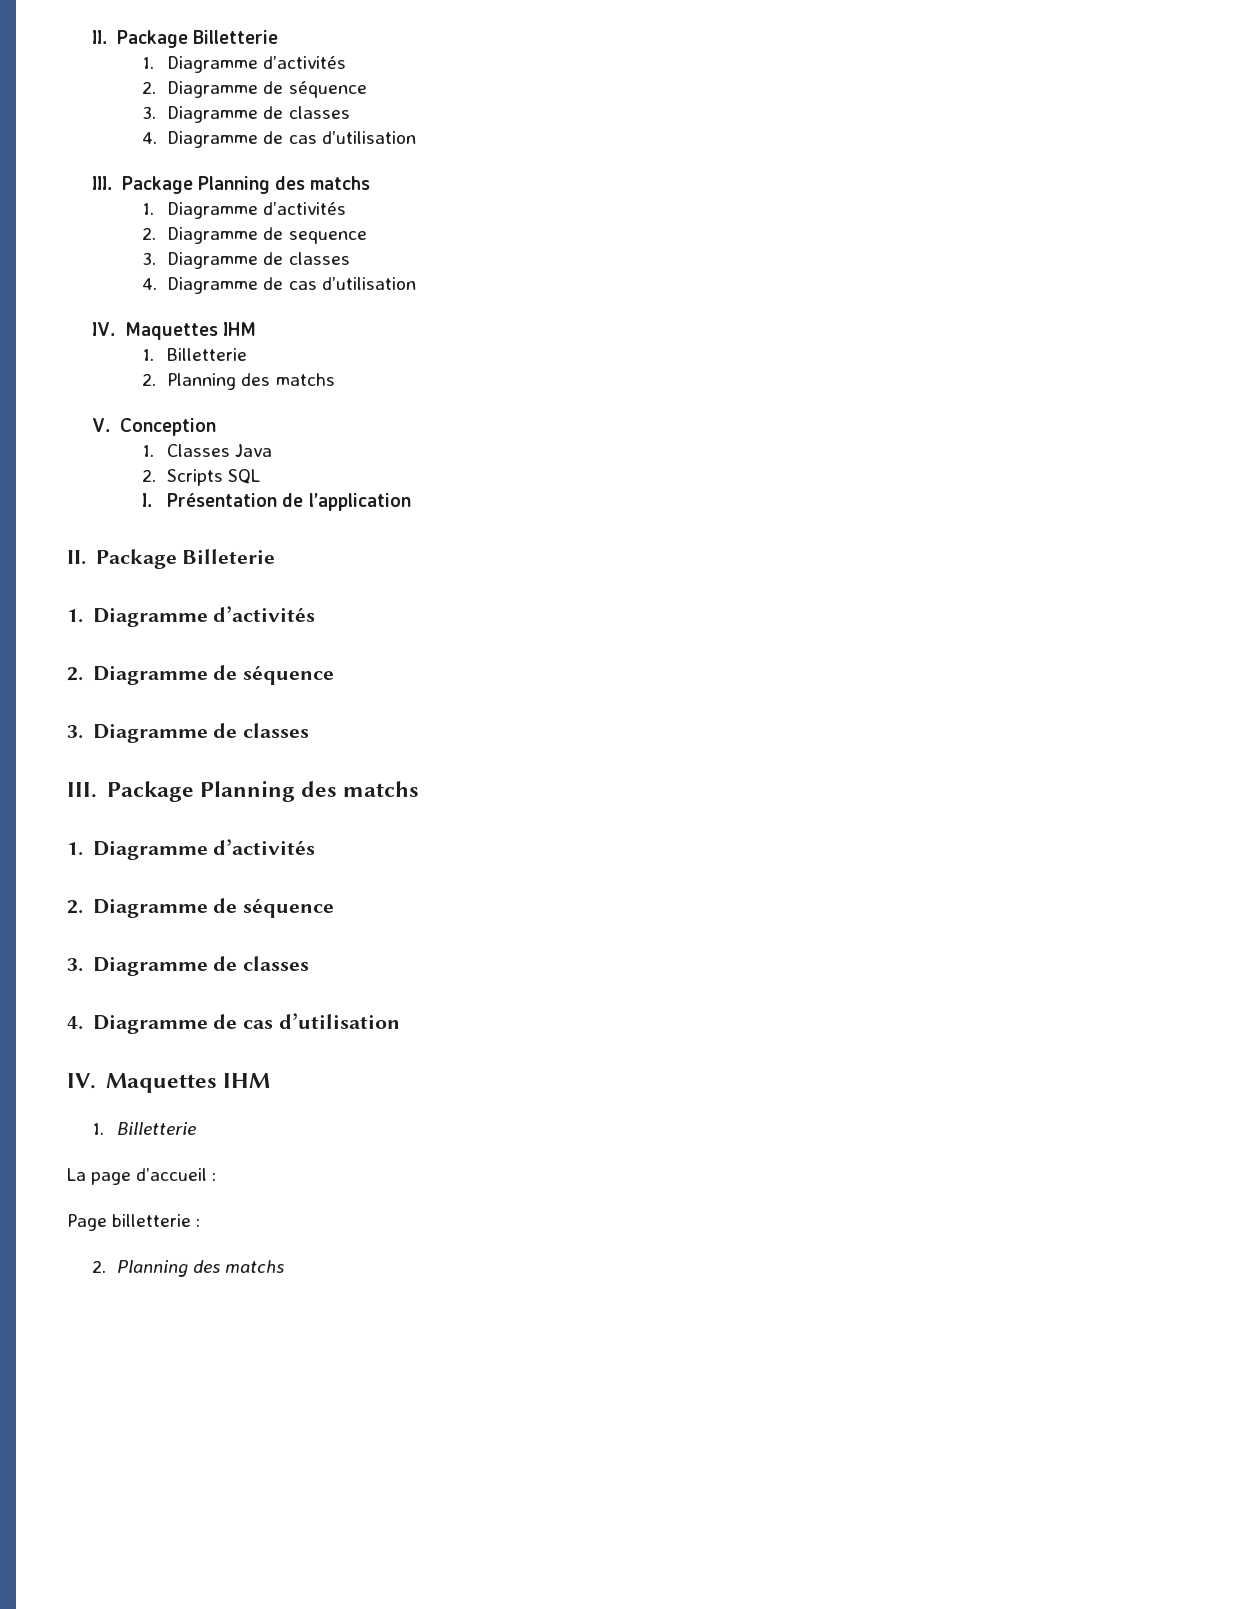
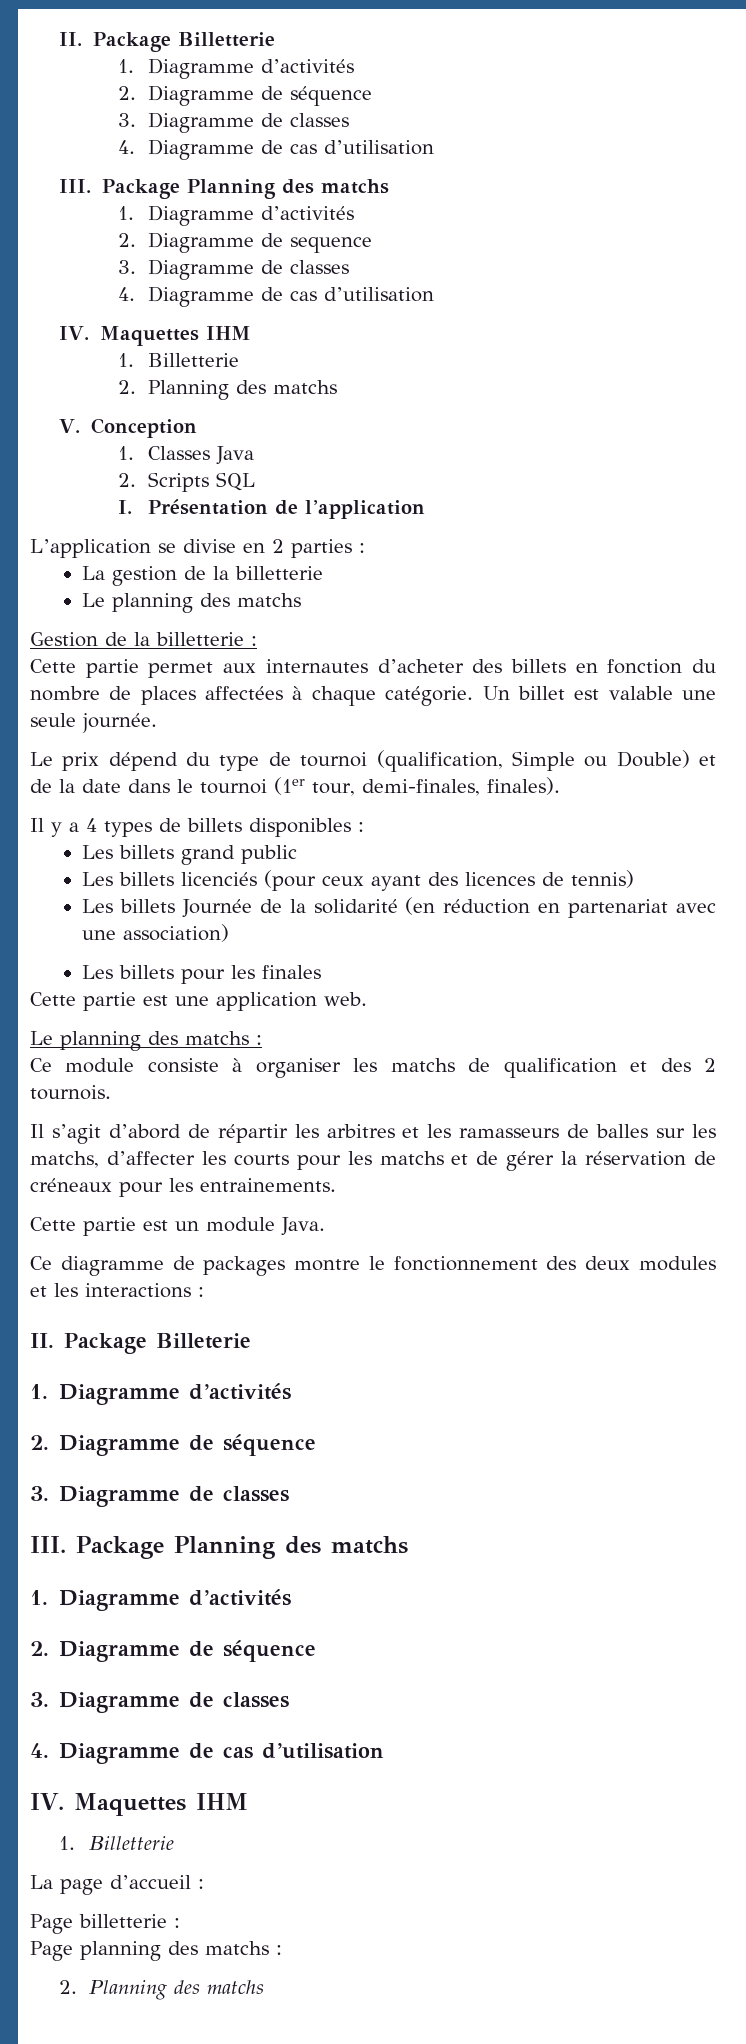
(411, 502) none -> [30,539,365,558] [82,566,324,586] [82,593,302,613] [30,632,257,647] [30,659,716,678] [30,686,717,706] [30,713,157,733] [30,750,717,772] [30,777,560,796] [30,818,364,837] [82,845,298,865] [82,870,635,891] [82,897,716,918] [82,924,230,942] [82,965,322,984] [30,992,367,1011] [30,1031,262,1051] [30,1058,716,1078] [30,1085,111,1100] [30,1124,716,1144] [30,1151,716,1171] [30,1178,336,1197] [30,1217,325,1236] [30,1256,717,1276] [30,1283,204,1298] // L’application se divise en 2 parties : // La gestion de la billetterie // Le planning des matchs // Gestion de la billetterie : // Cette partie permet aux internautes d’acheter des billets en fonction du nombre de places affectées à chaque catégorie. Un billet est valable une seule journée. // Le prix dépend du type de tournoi (qualification, Simple ou Double) et de la date dans le tournoi (1er tour, demi-finales, finales). // Il y a 4 types de billets disponibles : // Les billets grand public // Les billets licenciés (pour ceux ayant des licences de tennis) // Les billets Journée de la solidarité (en réduction en partenariat avec une association) // Les billets pour les finales // Cette partie est une application web. // Le planning des matchs : // Ce module consiste à organiser les matchs de qualification et des 2 tournois. // Il s’agit d’abord de répartir les arbitres et les ramasseurs de balles sur les matchs, d’affecter les courts pour les matchs et de gérer la réservation de créneaux pour les entrainements. // Cette partie est un module Java. // Ce diagramme de packages montre le fonctionnement des deux modules et les interactions :
(201, 1222) none -> [30,1941,282,1961] // Page planning des matchs :

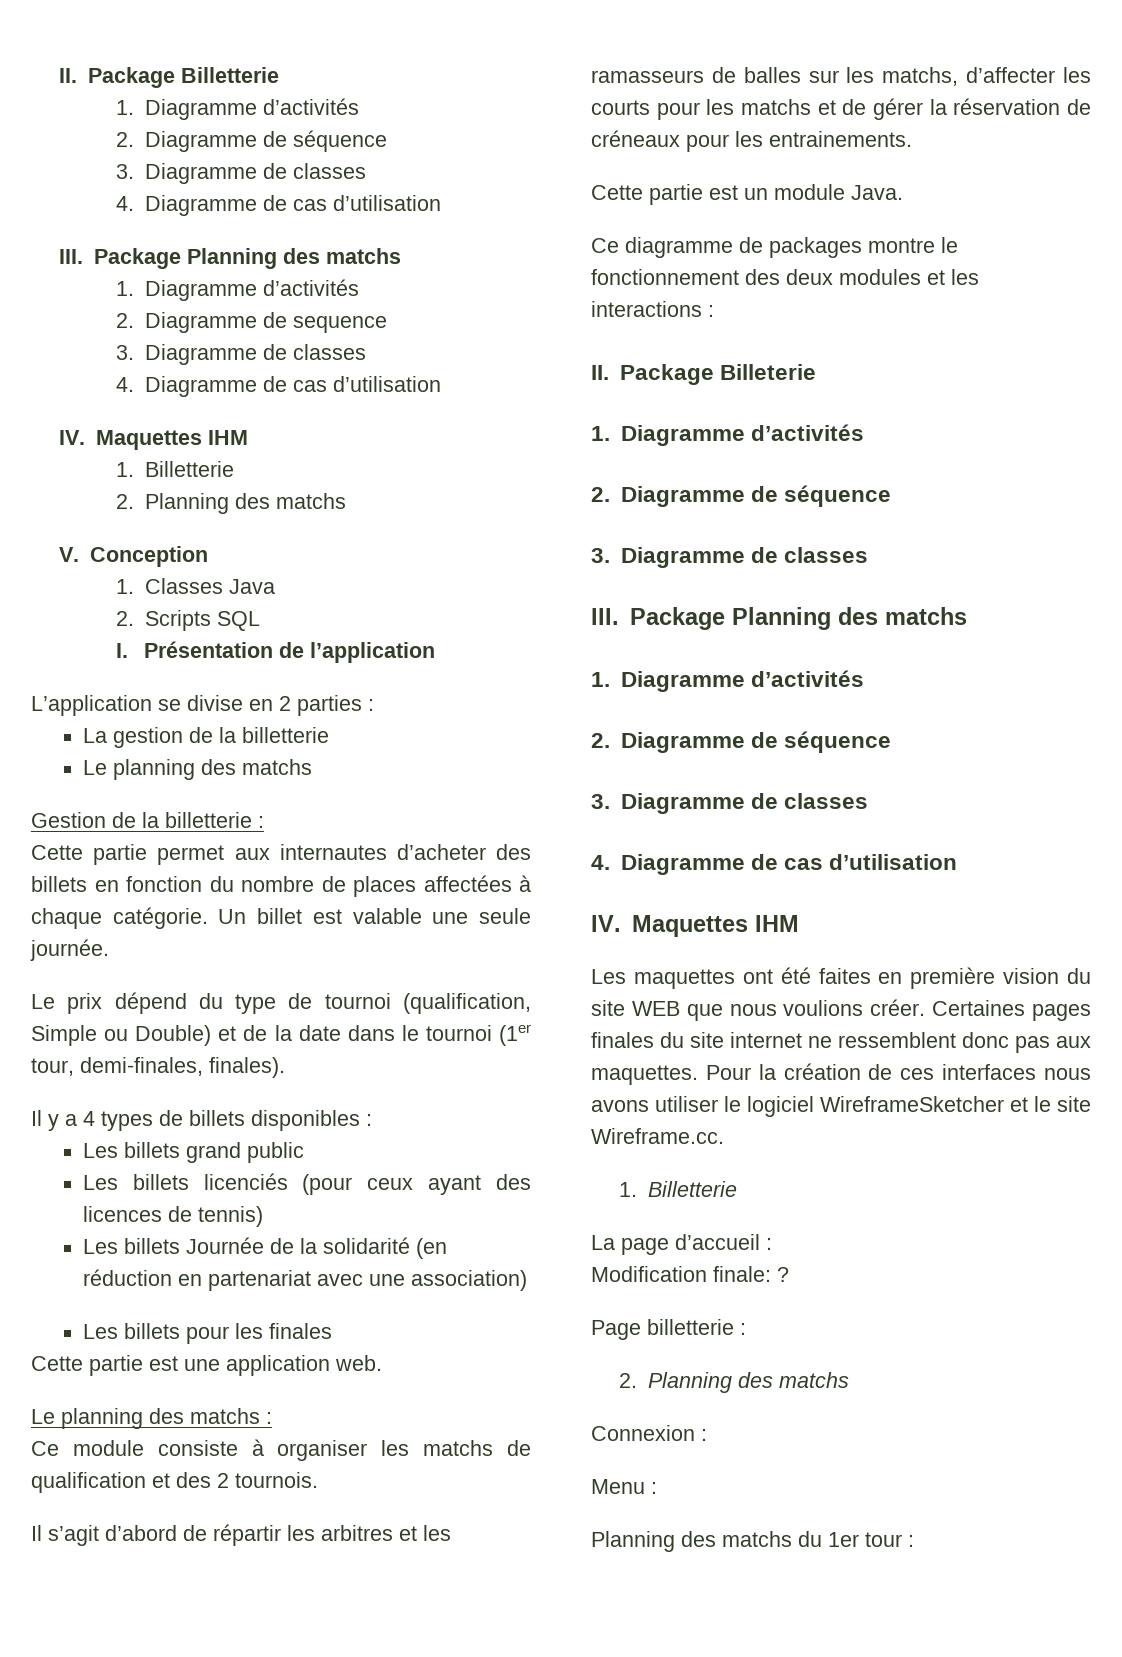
(249, 1801) none -> [591,967,1091,989] [591,999,1091,1021] [591,1032,1091,1053] [591,1063,1091,1085] [591,1096,1091,1117] [591,1128,724,1144] // Les maquettes ont été faites en première vision du site WEB que nous voulions créer. Certaines pages finales du site internet ne ressemblent donc pas aux maquettes. Pour la création de ces interfaces nous avons utiliser le logiciel WireframeSketcher et le site Wireframe.cc.
(204, 1884) none -> [591,1266,789,1282] // Modification finale: ?
[30,1941,282,1961] [59,1980,264,2000] // Page planning des matchs : // 2. Planning des matchs -> [619,1372,850,1393] [591,1425,707,1441] [591,1479,657,1494] [591,1531,914,1552] // 2. Planning des matchs // Connexion : // Menu : // Planning des matchs du 1er tour :

